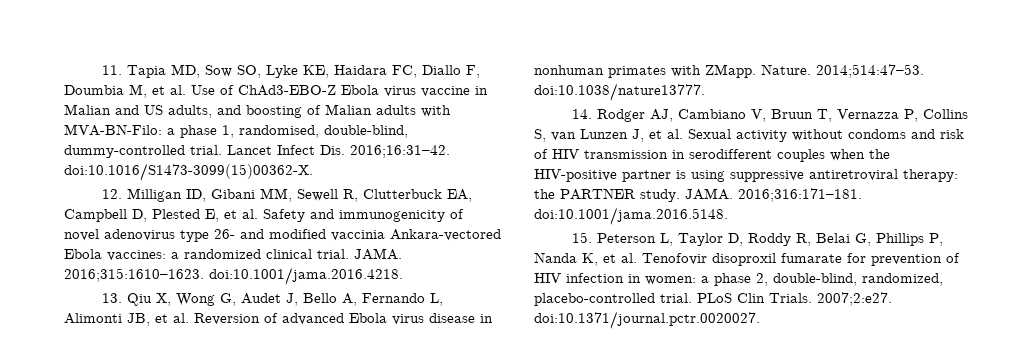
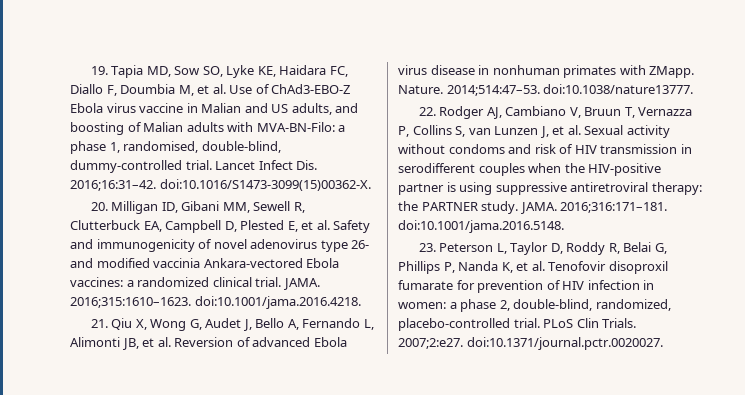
[101,65,122,75] 11. -> [90,66,108,75] 19.
[101,189,122,199] 12. -> [90,202,108,211] 20.
[101,293,122,303] 13. -> [90,319,108,328] 21.
[571,109,592,119] 14. -> [418,107,436,116] 22.
[571,232,592,243] 15. -> [418,243,436,252] 23.

